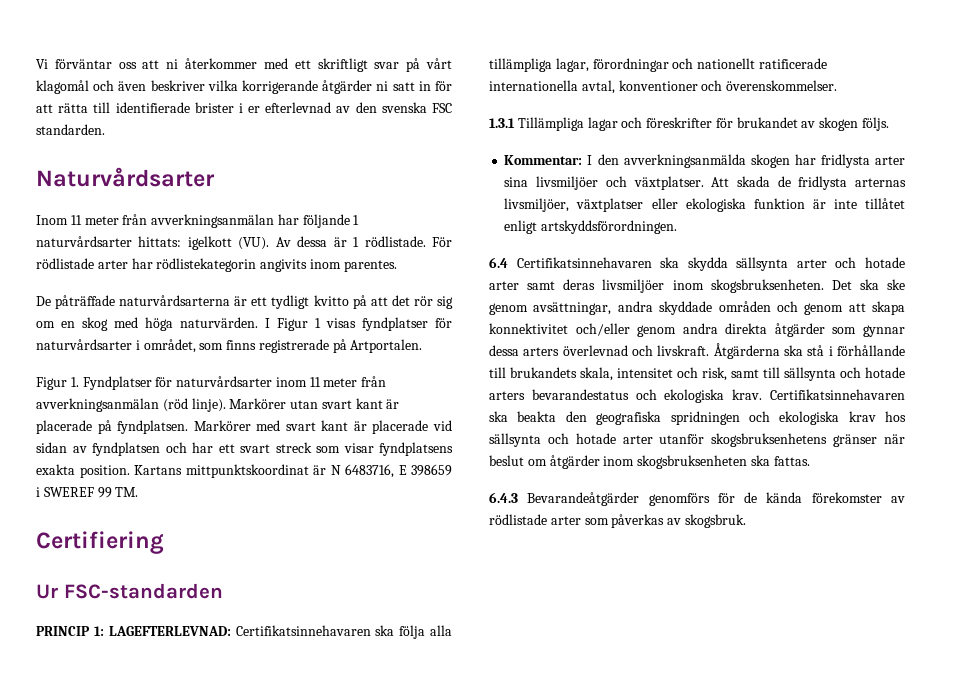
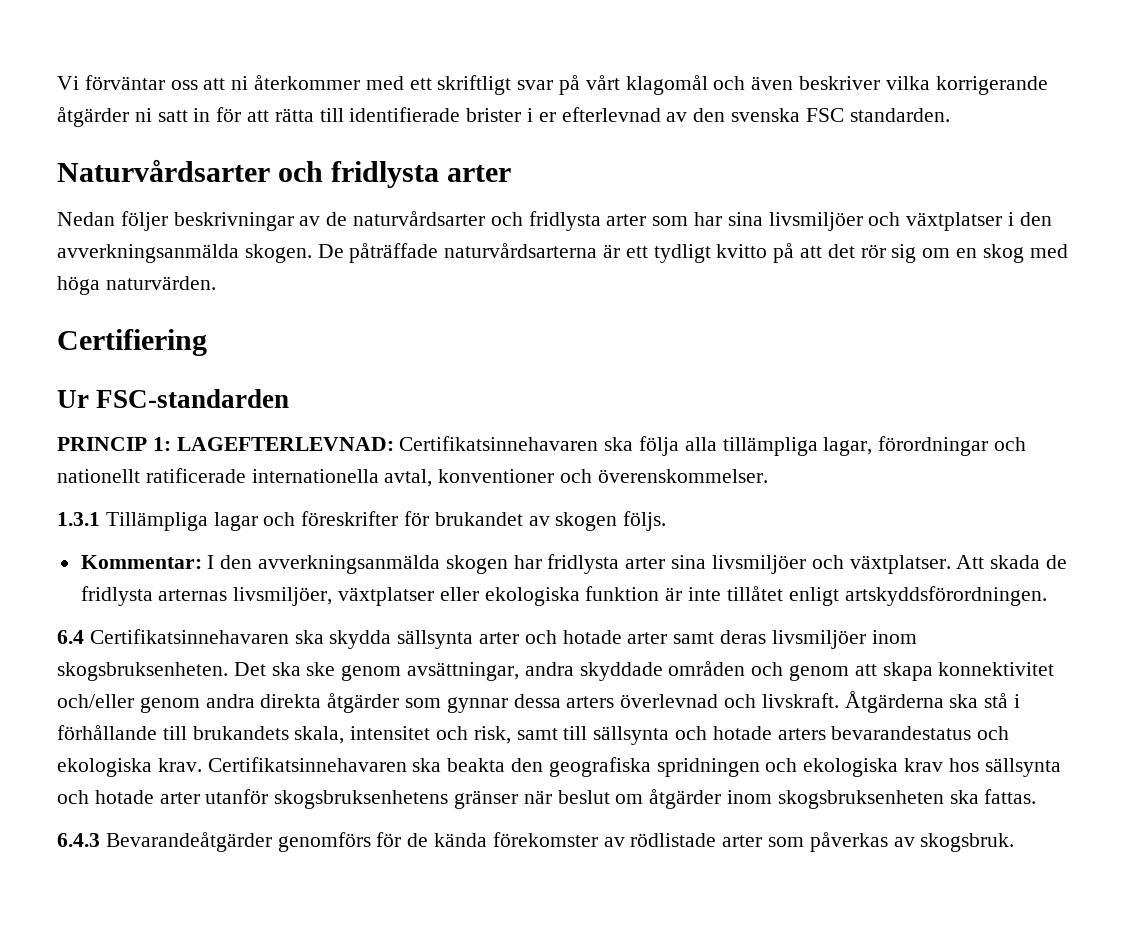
[36,214,360,228] [36,236,453,250] [36,258,397,272] // Inom 11 meter från avverkningsanmälan har följande 1 naturvårdsarter hittats: igelkott (VU). Av dessa är 1 rödlistade. För rödlistade arter har rödlistekategorin angivits inom parentes. // -> [278,161,512,188] [57,211,1052,231] [57,244,312,263] och fridlysta arter // Nedan följer beskrivningar av de naturvårdsarter och fridlysta arter som har sina livsmiljöer och växtplatser i den avverkningsanmälda skogen.
[265,317,452,331] [36,339,423,353] [36,376,387,390] [36,398,400,412] [36,420,452,434] [36,442,453,456] [36,464,452,478] [36,487,139,498] I Figur 1 visas fyndplatser för naturvårdsarter i området, som finns registrerade på Artportalen. // Figur 1. Fyndplatser för naturvårdsarter inom 11 meter från avverkningsanmälan (röd linje). Markörer utan svart kant är placerade på fyndplatsen. Markörer med svart kant är placerade vid sidan av fyndplatsen och har ett svart streck som visar fyndplatsens exakta position. Kartans mittpunktskoordinat är N 6483716, E 398659 i SWEREF 99 TM. -> (216, 283) none

